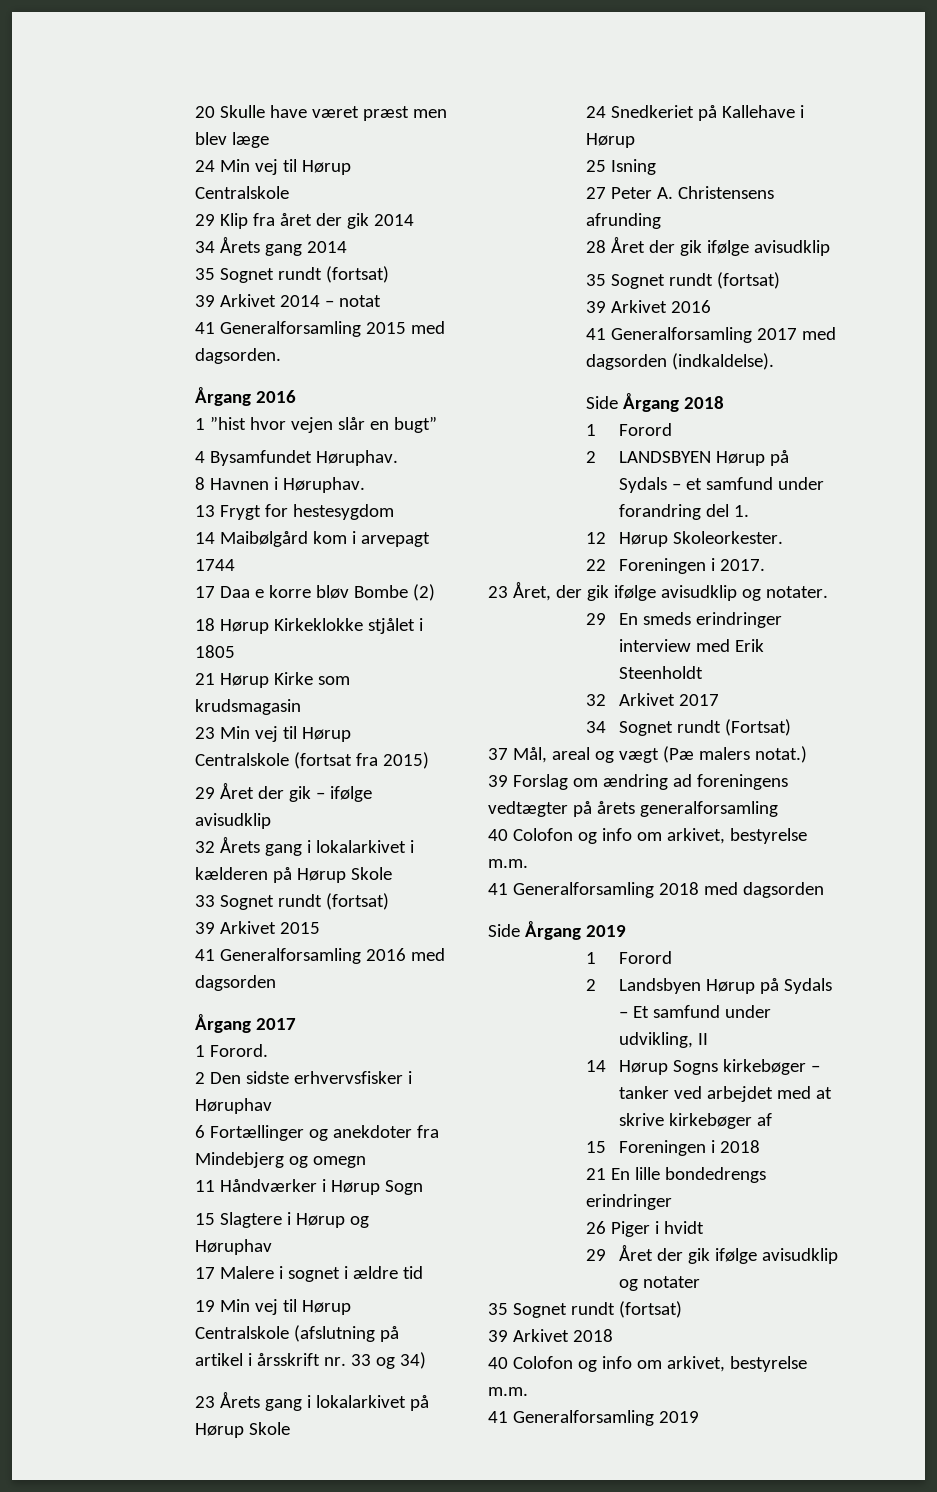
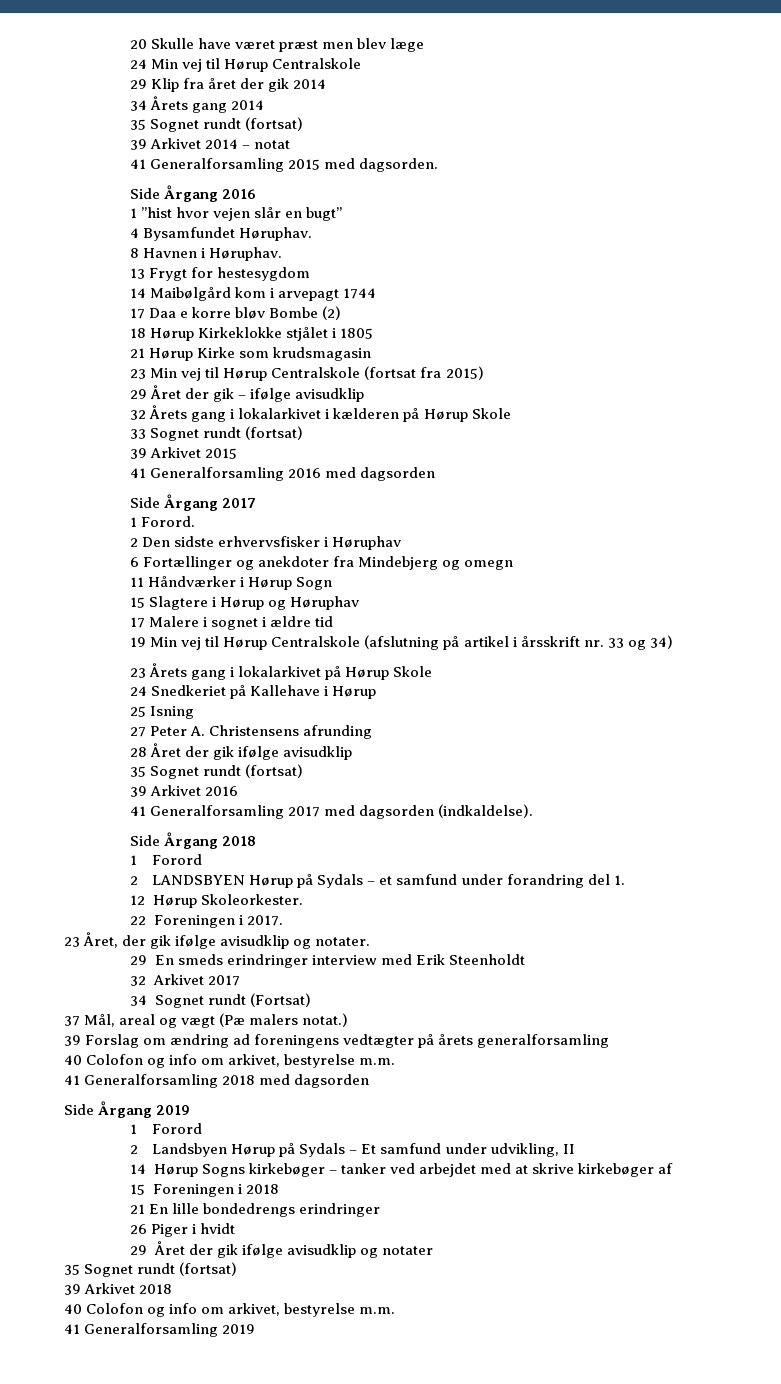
(281, 356) none -> [130,188,161,199] Side
(276, 983) none -> [130,497,161,508] Side

